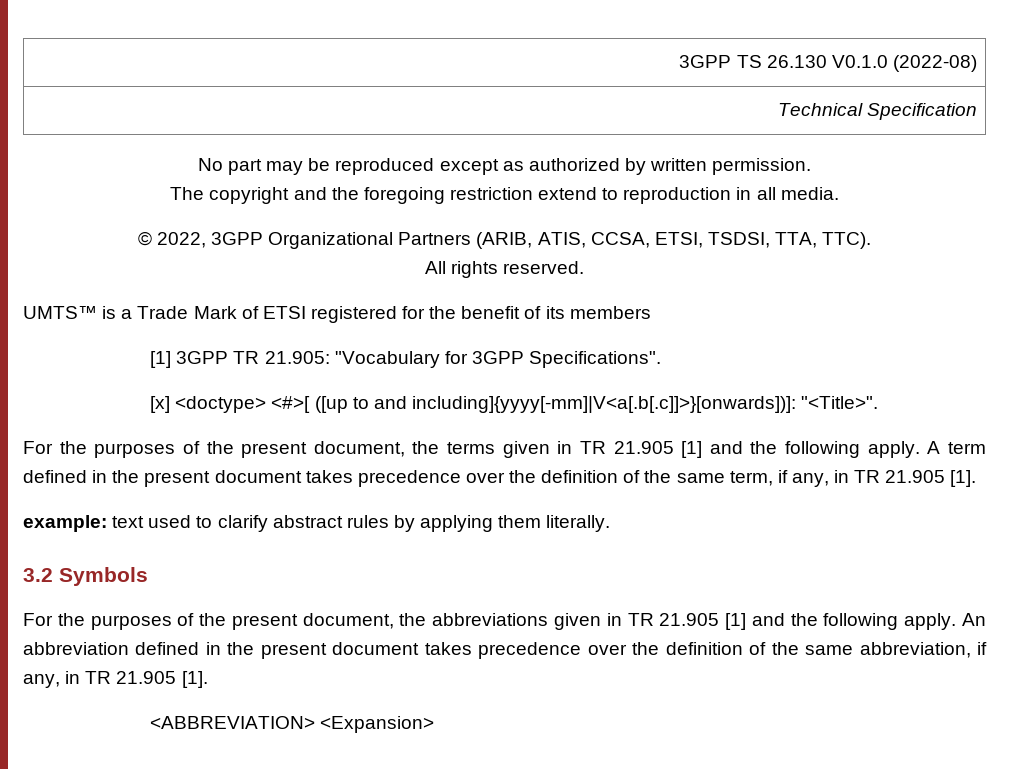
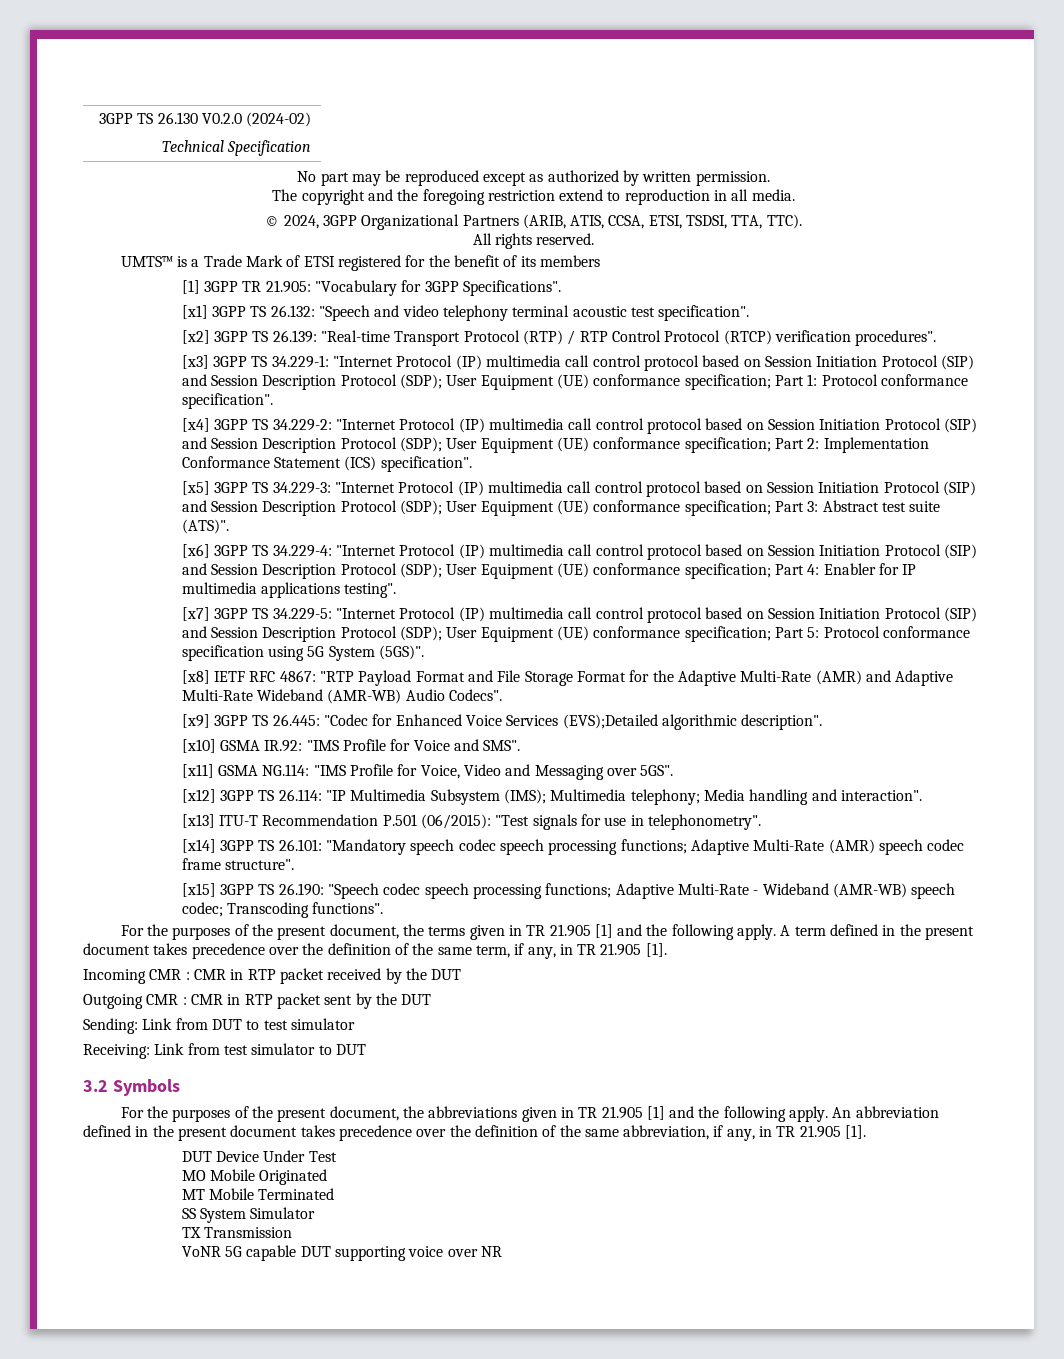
[831,55,977,72] V0.1.0 (2022-08) -> [201,112,312,127] V0.2.0 (2024-02)
[156,232,206,248] 2022, -> [283,215,319,229] 2024,
[150,396,879,413] [x] <doctype> <#>[ ([up to and including]{yyyy[-mm]|V<a[.b[.c]]>}[onwards])]: "<Title>". -> [181,305,750,321] [181,330,937,346] [181,355,974,371] [181,374,968,390] [181,393,273,409] [181,418,977,434] [181,437,929,453] [181,456,472,472] [181,481,976,497] [181,500,941,516] [181,519,229,534] [181,544,977,560] [181,563,917,579] [181,582,397,598] [181,607,977,623] [181,626,970,642] [181,645,425,661] [181,670,954,686] [181,689,503,704] [181,714,823,730] [181,739,521,753] [181,764,674,780] [181,789,922,805] [181,814,761,830] [181,839,965,855] [181,858,295,870] [181,883,956,899] [181,902,384,918] [x1] 3GPP TS 26.132: "Speech and video telephony terminal acoustic test specification". // [x2] 3GPP TS 26.139: "Real-time Transport Protocol (RTP) / RTP Control Protocol (RTCP) verification procedures". // [x3] 3GPP TS 34.229-1: "Internet Protocol (IP) multimedia call control protocol based on Session Initiation Protocol (SIP) and Session Description Protocol (SDP); User Equipment (UE) conformance specification; Part 1: Protocol conformance specification". // [x4] 3GPP TS 34.229-2: "Internet Protocol (IP) multimedia call control protocol based on Session Initiation Protocol (SIP) and Session Description Protocol (SDP); User Equipment (UE) conformance specification; Part 2: Implementation Conformance Statement (ICS) specification". // [x5] 3GPP TS 34.229-3: "Internet Protocol (IP) multimedia call control protocol based on Session Initiation Protocol (SIP) and Session Description Protocol (SDP); User Equipment (UE) conformance specification; Part 3: Abstract test suite (ATS)". // [x6] 3GPP TS 34.229-4: "Internet Protocol (IP) multimedia call control protocol based on Session Initiation Protocol (SIP) and Session Description Protocol (SDP); User Equipment (UE) conformance specification; Part 4: Enabler for IP multimedia applications testing". // [x7] 3GPP TS 34.229-5: "Internet Protocol (IP) multimedia call control protocol based on Session Initiation Protocol (SIP) and Session Description Protocol (SDP); User Equipment (UE) conformance specification; Part 5: Protocol conformance specification using 5G System (5GS)". // [x8] IETF RFC 4867: "RTP Payload Format and File Storage Format for the Adaptive Multi-Rate (AMR) and Adaptive Multi-Rate Wideband (AMR-WB) Audio Codecs". // [x9] 3GPP TS 26.445: "Codec for Enhanced Voice Services (EVS);Detailed algorithmic description". // [x10] GSMA IR.92: "IMS Profile for Voice and SMS". // [x11] GSMA NG.114: "IMS Profile for Voice, Video and Messaging over 5GS". // [x12] 3GPP TS 26.114: "IP Multimedia Subsystem (IMS); Multimedia telephony; Media handling and interaction". // [x13] ITU-T Recommendation P.501 (06/2015): "Test signals for use in telephonometry". // [x14] 3GPP TS 26.101: "Mandatory speech codec speech processing functions; Adaptive Multi-Rate (AMR) speech codec frame structure". // [x15] 3GPP TS 26.190: "Speech codec speech processing functions; Adaptive Multi-Rate - Wideband (AMR-WB) speech codec; Transcoding functions".
[23,515,611,532] example: text used to clarify abstract rules by applying them literally. -> [83,968,462,984] [83,993,432,1009] [83,1018,355,1034] [83,1043,366,1059] Incoming CMR : CMR in RTP packet received by the DUT // Outgoing CMR : CMR in RTP packet sent by the DUT // Sending: Link from DUT to test simulator // Receiving: Link from test simulator to DUT
[150,716,435,733] <ABBREVIATION> <Expansion> -> [181,1150,337,1162] [181,1169,328,1185] [181,1188,335,1200] [181,1207,316,1223] [181,1227,293,1238] [181,1245,502,1261] DUT Device Under Test // MO Mobile Originated // MT Mobile Terminated // SS System Simulator // TX Transmission // VoNR 5G capable DUT supporting voice over NR

